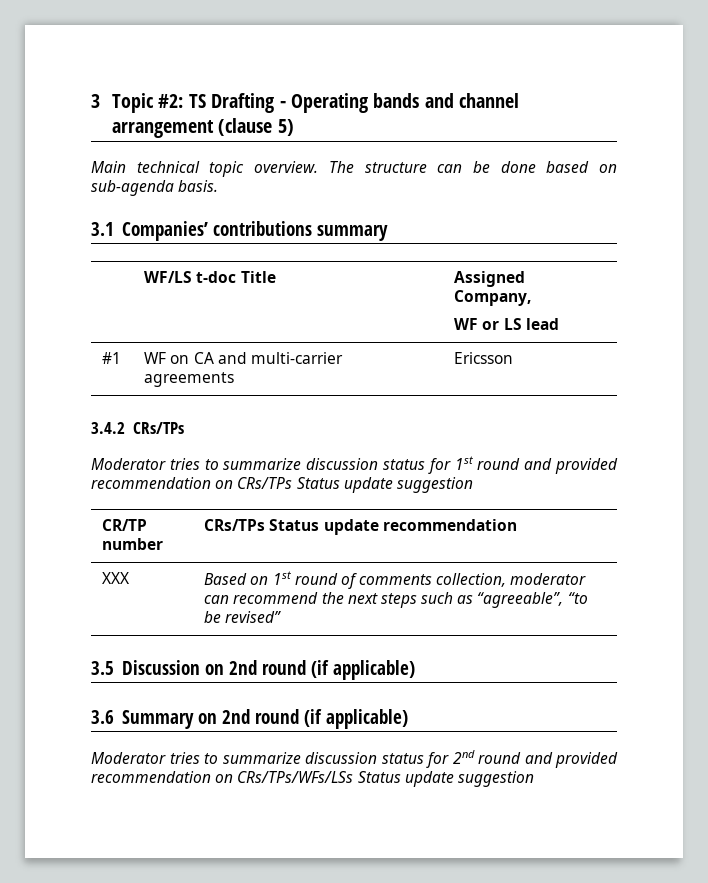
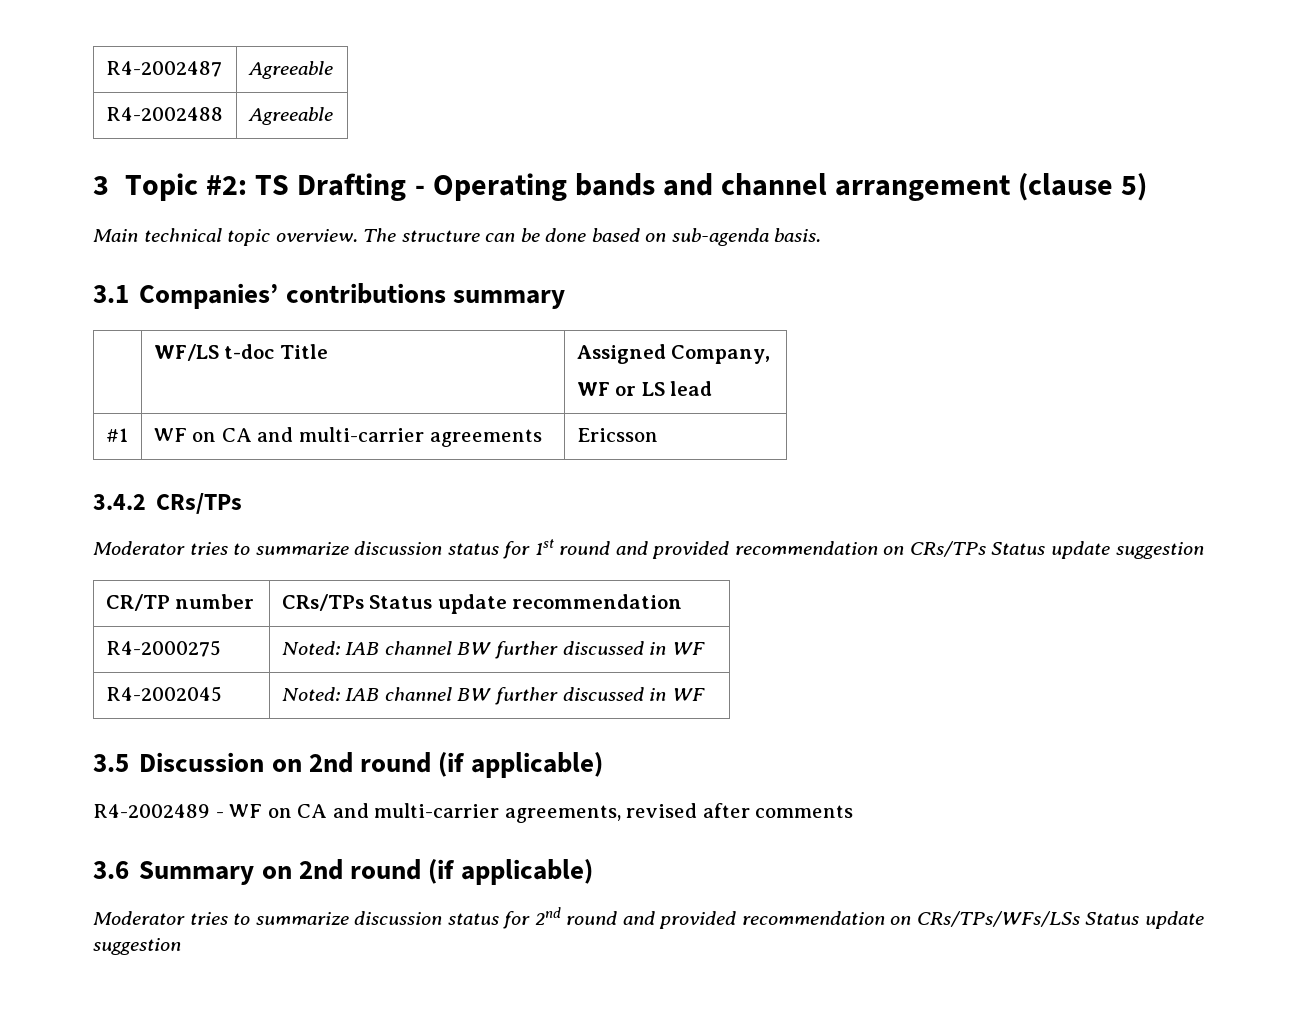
(91, 101) none -> [105,61,222,77] [247,61,333,79] [105,107,223,121] [247,107,333,125] R4-2002487 | Agreeable // R4-2002488 | Agreeable //
[102,572,131,584] [204,571,587,589] [204,592,588,608] [204,611,282,623] XXX | Based on 1st round of comments collection, moderator can recommend the next steps such as “agreeable”, “to be revised” -> [105,640,221,657] [281,641,705,659] [105,686,222,702] [281,687,705,705] R4-2000275 | Noted: IAB channel BW further discussed in WF // R4-2002045 | Noted: IAB channel BW further discussed in WF
(415, 670) none -> [93,803,854,823] // R4-2002489 - WF on CA and multi-carrier agreements, revised after comments

